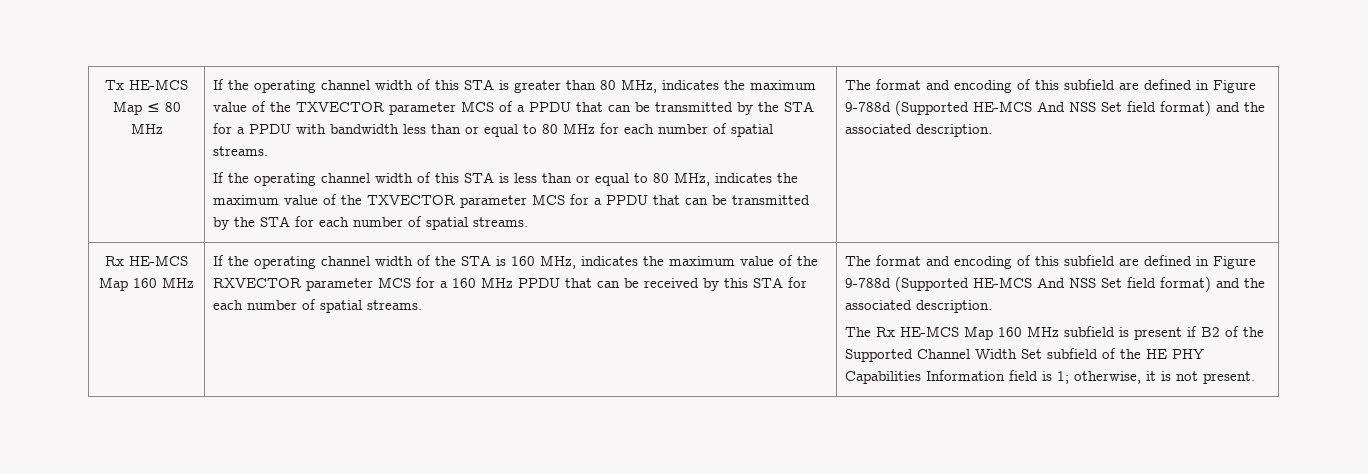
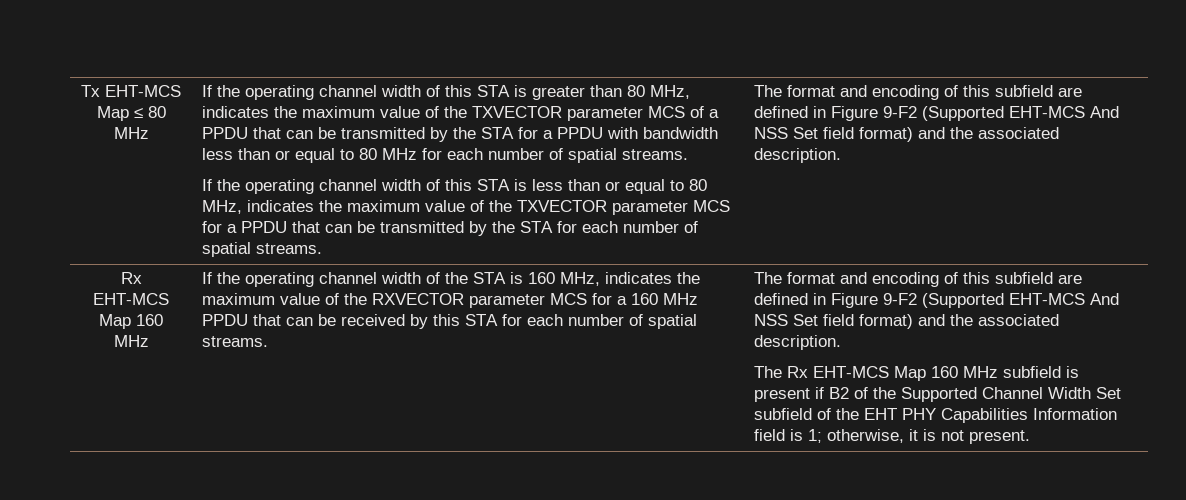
[129,79,188,90] HE-MCS -> [105,85,181,97] EHT-MCS
[845,100,1033,116] 9-788d (Supported HE-MCS -> [882,106,1085,121] 9-F2 (Supported EHT-MCS
[129,255,188,266] HE-MCS -> [93,293,169,305] EHT-MCS
[845,276,1033,292] 9-788d (Supported HE-MCS -> [882,293,1085,308] 9-F2 (Supported EHT-MCS
[900,326,960,337] HE-MCS -> [812,366,889,378] EHT-MCS
[1146,349,1168,359] HE -> [863,408,897,420] EHT

